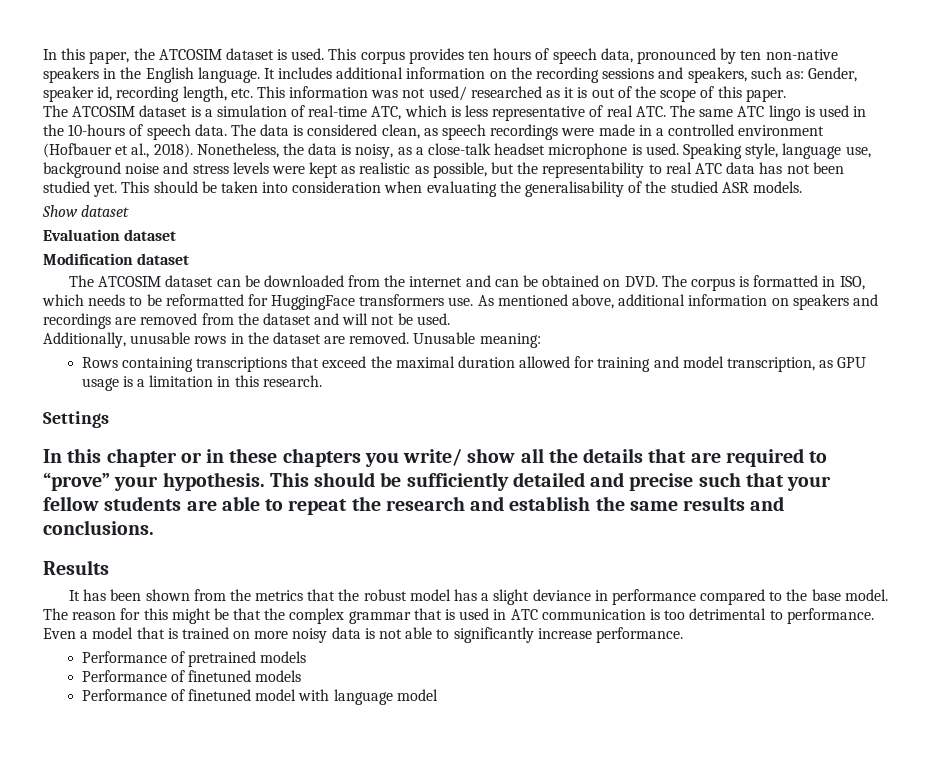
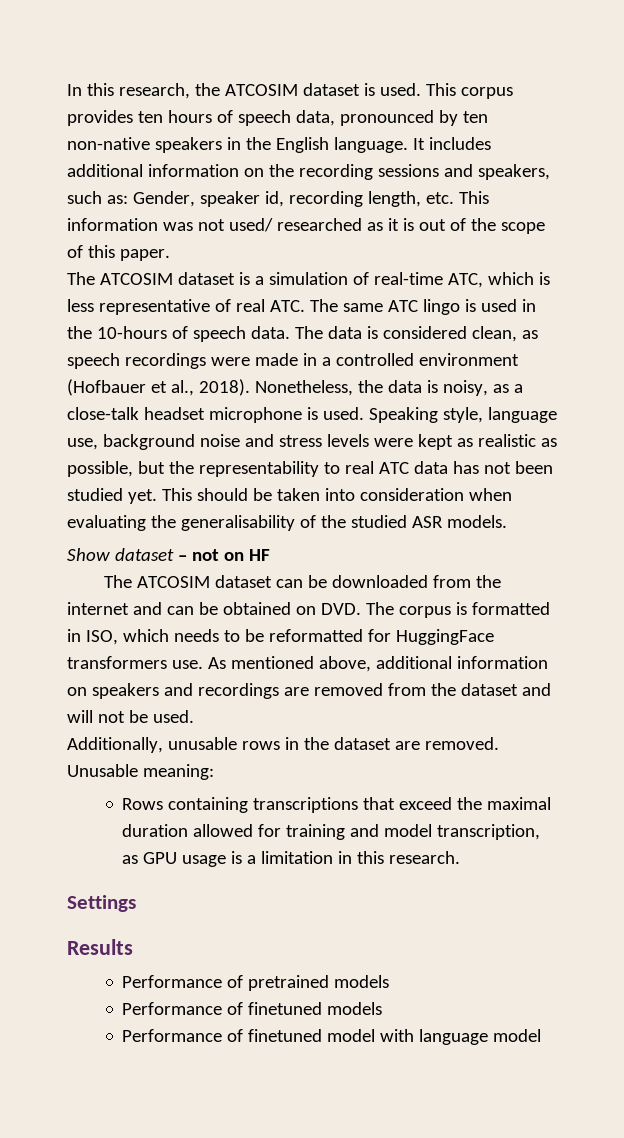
[43,48,130,64] In this paper, -> [67,83,190,99] In this research,
[43,229,177,241] [43,253,190,265] // Evaluation dataset // Modification dataset -> [177,549,270,561] – not on HF
[43,448,828,467] [43,472,832,491] [43,496,785,515] [43,520,154,535] [43,560,109,575] [68,589,888,605] [43,608,874,624] [43,627,683,643] In this chapter or in these chapters you write/ show all the details that are required to “prove” your hypothesis. This should be sufficiently detailed and precise such that your fellow students are able to repeat the research and establish the same results and conclusions. // Results // It has been shown from the metrics that the robust model has a slight deviance in performance compared to the base model. The reason for this might be that the complex grammar that is used in ATC communication is too detrimental to performance. Even a model that is trained on more noisy data is not able to significantly increase performance. -> [67,939,133,955] Results

